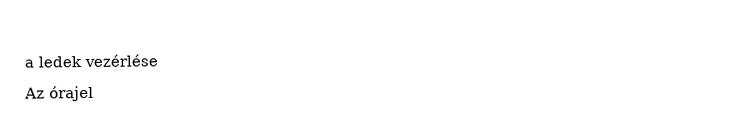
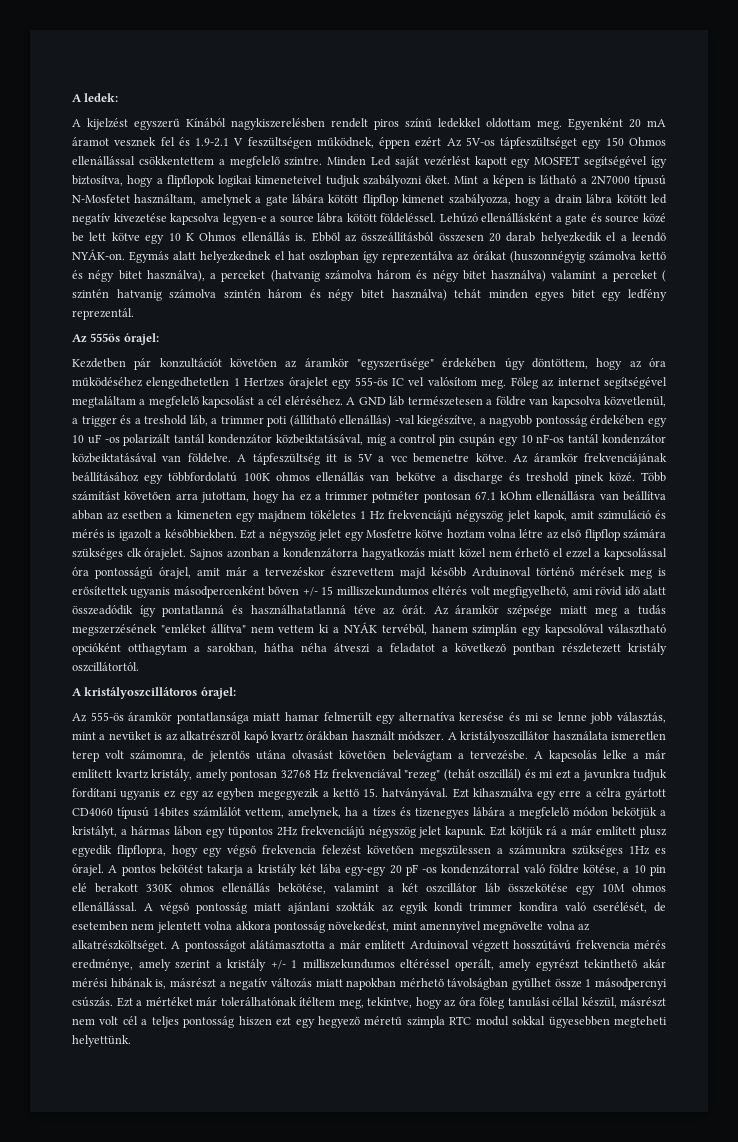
[24,54,158,68] [24,85,94,102] a ledek vezérlése // Az órajel -> [72,93,119,102] [72,118,666,130] [72,137,666,149] [72,156,667,168] [72,174,666,187] [72,194,667,206] [72,212,666,225] [72,232,667,244] [72,249,666,263] [72,270,666,282] [72,289,667,301] [72,308,134,320] [72,333,159,345] [72,357,667,370] [72,377,668,389] [72,396,666,408] [72,415,667,427] [72,434,666,446] [72,453,668,465] [72,471,666,484] [72,491,666,503] [72,509,666,522] [72,529,667,541] [72,548,667,560] [72,566,666,579] [72,586,666,598] [72,605,666,617] [72,622,666,636] [72,643,668,655] [72,662,139,672] [72,687,236,699] [72,712,667,724] [72,731,667,743] [72,750,667,762] [72,769,667,781] [72,788,667,800] [72,806,666,819] [72,825,667,838] [72,845,666,857] [72,864,666,876] [72,883,666,895] [72,902,666,914] [72,921,591,933] [72,939,667,952] [72,959,667,971] [72,978,668,990] [72,996,666,1009] [72,1016,667,1028] [72,1035,131,1047] A ledek: // A kijelzést egyszerű Kínából nagykiszerelésben rendelt piros színű ledekkel oldottam meg. Egyenként 20 mA áramot vesznek fel és 1.9-2.1 V feszültségen működnek, éppen ezért Az 5V-os tápfeszültséget egy 150 Ohmos ellenállással csökkentettem a megfelelő szintre. Minden Led saját vezérlést kapott egy MOSFET segítségével így biztosítva, hogy a flipflopok logikai kimeneteivel tudjuk szabályozni őket. Mint a képen is látható a 2N7000 típusú N-Mosfetet használtam, amelynek a gate lábára kötött flipflop kimenet szabályozza, hogy a drain lábra kötött led negatív kivezetése kapcsolva legyen-e a source lábra kötött földeléssel. Lehúzó ellenállásként a gate és source közé be lett kötve egy 10 K Ohmos ellenállás is. Ebből az összeállításból összesen 20 darab helyezkedik el a leendő NYÁK-on. Egymás alatt helyezkednek el hat oszlopban így reprezentálva az órákat (huszonnégyig számolva kettő és négy bitet használva), a perceket (hatvanig számolva három és négy bitet használva) valamint a perceket ( szintén hatvanig számolva szintén három és négy bitet használva) tehát minden egyes bitet egy ledfény reprezentál. // Az 555ös órajel: // Kezdetben pár konzultációt követően az áramkör "egyszerűsége" érdekében úgy döntöttem, hogy az óra működéséhez elengedhetetlen 1 Hertzes órajelet egy 555-ös IC vel valósítom meg. Főleg az internet segítségével megtaláltam a megfelelő kapcsolást a cél eléréséhez. A GND láb természetesen a földre van kapcsolva közvetlenül, a trigger és a treshold láb, a trimmer poti (állítható ellenállás) -val kiegészítve, a nagyobb pontosság érdekében egy 10 uF -os polarizált tantál kondenzátor közbeiktatásával, míg a control pin csupán egy 10 nF-os tantál kondenzátor közbeiktatásával van földelve. A tápfeszültség itt is 5V a vcc bemenetre kötve. Az áramkör frekvenciájának beállításához egy többfordolatú 100K ohmos ellenállás van bekötve a discharge és treshold pinek közé. Több számítást követően arra jutottam, hogy ha ez a trimmer potméter pontosan 67.1 kOhm ellenállásra van beállítva abban az esetben a kimeneten egy majdnem tökéletes 1 Hz frekvenciájú négyszög jelet kapok, amit szimuláció és mérés is igazolt a későbbiekben. Ezt a négyszög jelet egy Mosfetre kötve hoztam volna létre az első flipflop számára szükséges clk órajelet. Sajnos azonban a kondenzátorra hagyatkozás miatt közel nem érhető el ezzel a kapcsolással óra pontosságú órajel, amit már a tervezéskor észrevettem majd később Arduinoval történő mérések meg is erősítettek ugyanis másodpercenként bőven +/- 15 milliszekundumos eltérés volt megfigyelhető, ami rövid idő alatt összeadódik így pontatlanná és használhatatlanná téve az órát. Az áramkör szépsége miatt meg a tudás megszerzésének "emléket állítva" nem vettem ki a NYÁK tervéből, hanem szimplán egy kapcsolóval választható opcióként otthagytam a sarokban, hátha néha átveszi a feladatot a következő pontban részletezett kristály oszcillátortól. // A kristályoszcillátoros órajel: // Az 555-ös áramkör pontatlansága miatt hamar felmerült egy alternatíva keresése és mi se lenne jobb választás, mint a nevüket is az alkatrészről kapó kvartz órákban használt módszer. A kristályoszcillátor használata ismeretlen terep volt számomra, de jelentős utána olvasást követően belevágtam a tervezésbe. A kapcsolás lelke a már említett kvartz kristály, amely pontosan 32768 Hz frekvenciával "rezeg" (tehát oszcillál) és mi ezt a javunkra tudjuk fordítani ugyanis ez egy az egyben megegyezik a kettő 15. hatványával. Ezt kihasználva egy erre a célra gyártott CD4060 típusú 14bites számlálót vettem, amelynek, ha a tízes és tizenegyes lábára a megfelelő módon bekötjük a kristályt, a hármas lábon egy tűpontos 2Hz frekvenciájú négyszög jelet kapunk. Ezt kötjük rá a már említett plusz egyedik flipflopra, hogy egy végső frekvencia felezést követően megszülessen a számunkra szükséges 1Hz es órajel. A pontos bekötést takarja a kristály két lába egy-egy 20 pF -os kondenzátorral való földre kötése, a 10 pin elé berakott 330K ohmos ellenállás bekötése, valamint a két oszcillátor láb összekötése egy 10M ohmos ellenállással. A végső pontosság miatt ajánlani szokták az egyik kondi trimmer kondira való cserélését, de esetemben nem jelentett volna akkora pontosság növekedést, mint amennyivel megnövelte volna az alkatrészköltséget. A pontosságot alátámasztotta a már említett Arduinoval végzett hosszútávú frekvencia mérés eredménye, amely szerint a kristály +/- 1 milliszekundumos eltéréssel operált, amely egyrészt tekinthető akár mérési hibának is, másrészt a negatív változás miatt napokban mérhető távolságban gyűlhet össze 1 másodpercnyi csúszás. Ezt a mértéket már tolerálhatónak ítéltem meg, tekintve, hogy az óra főleg tanulási céllal készül, másrészt nem volt cél a teljes pontosság hiszen ezt egy hegyező méretű szimpla RTC modul sokkal ügyesebben megteheti helyettünk.

